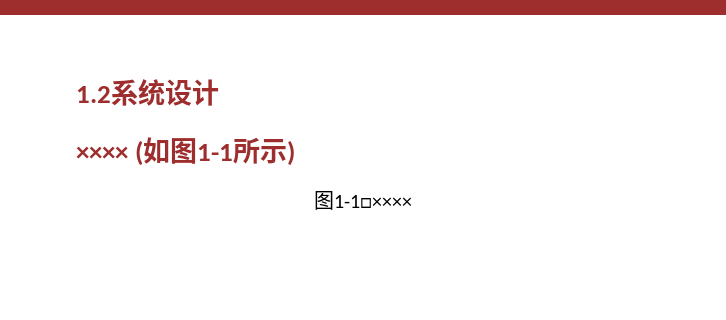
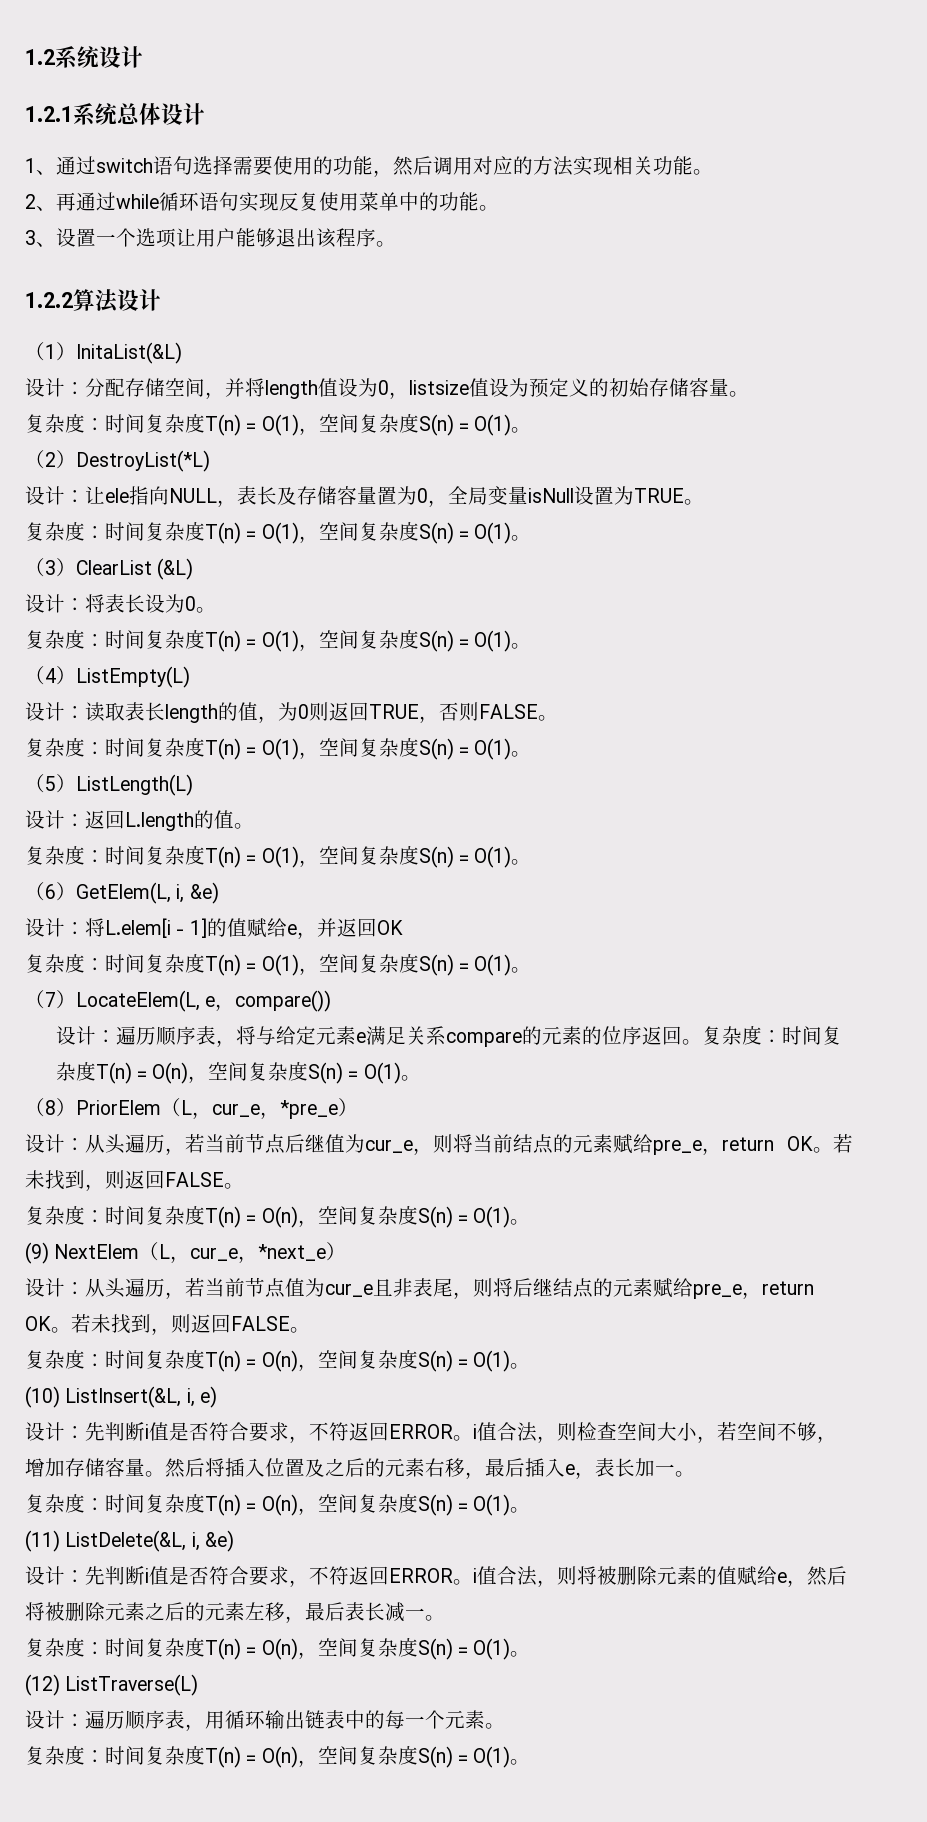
[76,137,296,166] [314,191,412,210] ×××× (如图1-1所示) // 图1-1□×××× -> [25,103,205,126] [25,156,713,177] [25,192,499,212] [25,228,396,248] [25,289,161,313] [25,342,182,364] [25,378,749,399] [25,414,532,436] [25,450,210,472] [25,486,704,507] [25,522,532,544] [25,558,194,580] [25,594,216,613] [25,630,532,652] [25,666,190,688] [25,702,558,723] [25,738,532,760] [25,774,193,796] [25,810,254,831] [25,846,532,868] [25,882,219,904] [25,918,403,939] [25,954,532,976] [25,990,332,1012] [55,1026,842,1047] [55,1062,421,1084] [25,1098,358,1119] [25,1133,853,1155] [25,1170,244,1191] [25,1206,531,1228] [25,1242,347,1264] [25,1277,814,1299] [25,1314,310,1335] [25,1350,531,1372] [25,1386,217,1408] [25,1422,837,1443] [25,1458,695,1479] [25,1494,531,1516] [25,1530,234,1552] [25,1566,847,1587] [25,1602,445,1623] [25,1638,531,1660] [25,1674,199,1696] [25,1710,505,1731] [25,1746,531,1768] 1.2.1系统总体设计 // 1、通过switch语句选择需要使用的功能，然后调用对应的方法实现相关功能。 // 2、再通过while循环语句实现反复使用菜单中的功能。 // 3、设置一个选项让用户能够退出该程序。 // 1.2.2算法设计 // （1）InitaList(&L) // 设计：分配存储空间，并将length值设为0，listsize值设为预定义的初始存储容量。 // 复杂度：时间复杂度T(n) = O(1)，空间复杂度S(n) = O(1)。 // （2）DestroyList(*L) // 设计：让ele指向NULL，表长及存储容量置为0，全局变量isNull设置为TRUE。 // 复杂度：时间复杂度T(n) = O(1)，空间复杂度S(n) = O(1)。 // （3）ClearList (&L) // 设计：将表长设为0。 // 复杂度：时间复杂度T(n) = O(1)，空间复杂度S(n) = O(1)。 // （4）ListEmpty(L) // 设计：读取表长length的值，为0则返回TRUE，否则FALSE。 // 复杂度：时间复杂度T(n) = O(1)，空间复杂度S(n) = O(1)。 // （5）ListLength(L) // 设计：返回L.length的值。 // 复杂度：时间复杂度T(n) = O(1)，空间复杂度S(n) = O(1)。 // （6）GetElem(L, i, &e) // 设计：将L.elem[i - 1]的值赋给e，并返回OK // 复杂度：时间复杂度T(n) = O(1)，空间复杂度S(n) = O(1)。 // （7）LocateElem(L, e，compare()) // 设计：遍历顺序表，将与给定元素e满足关系compare的元素的位序返回。复杂度：时间复杂度T(n) = O(n)，空间复杂度S(n) = O(1)。 // （8）PriorElem（L，cur_e，*pre_e） // 设计：从头遍历，若当前节点后继值为cur_e，则将当前结点的元素赋给pre_e，return OK。若未找到，则返回FALSE。 // 复杂度：时间复杂度T(n) = O(n)，空间复杂度S(n) = O(1)。 // (9) NextElem（L，cur_e，*next_e） // 设计：从头遍历，若当前节点值为cur_e且非表尾，则将后继结点的元素赋给pre_e，return OK。若未找到，则返回FALSE。 // 复杂度：时间复杂度T(n) = O(n)，空间复杂度S(n) = O(1)。 // (10) ListInsert(&L, i, e) // 设计：先判断i值是否符合要求，不符返回ERROR。i值合法，则检查空间大小，若空间不够，增加存储容量。然后将插入位置及之后的元素右移，最后插入e，表长加一。 // 复杂度：时间复杂度T(n) = O(n)，空间复杂度S(n) = O(1)。 // (11) ListDelete(&L, i, &e) // 设计：先判断i值是否符合要求，不符返回ERROR。i值合法，则将被删除元素的值赋给e，然后将被删除元素之后的元素左移，最后表长减一。 // 复杂度：时间复杂度T(n) = O(n)，空间复杂度S(n) = O(1)。 // (12) ListTraverse(L) // 设计：遍历顺序表，用循环输出链表中的每一个元素。 // 复杂度：时间复杂度T(n) = O(n)，空间复杂度S(n) = O(1)。

